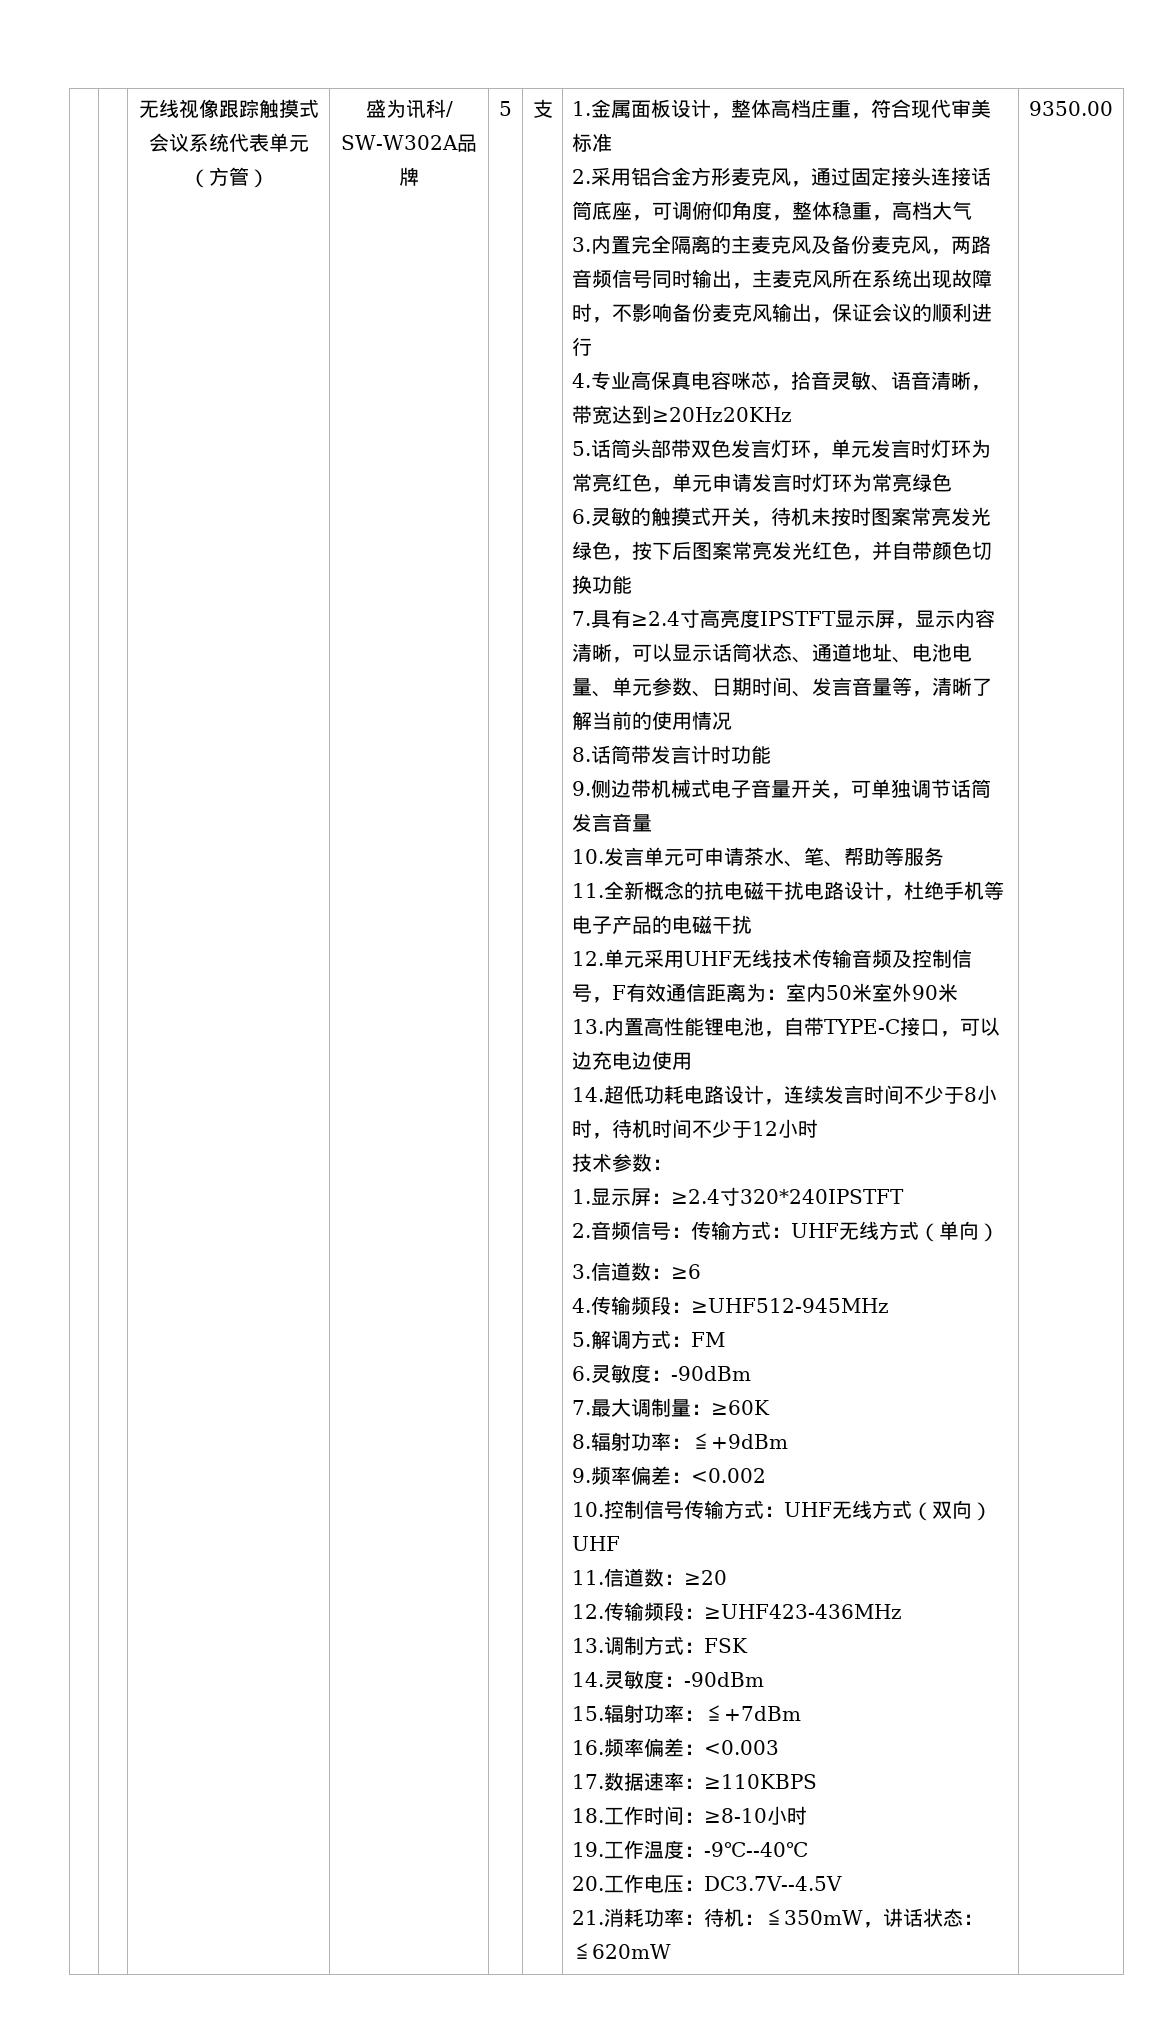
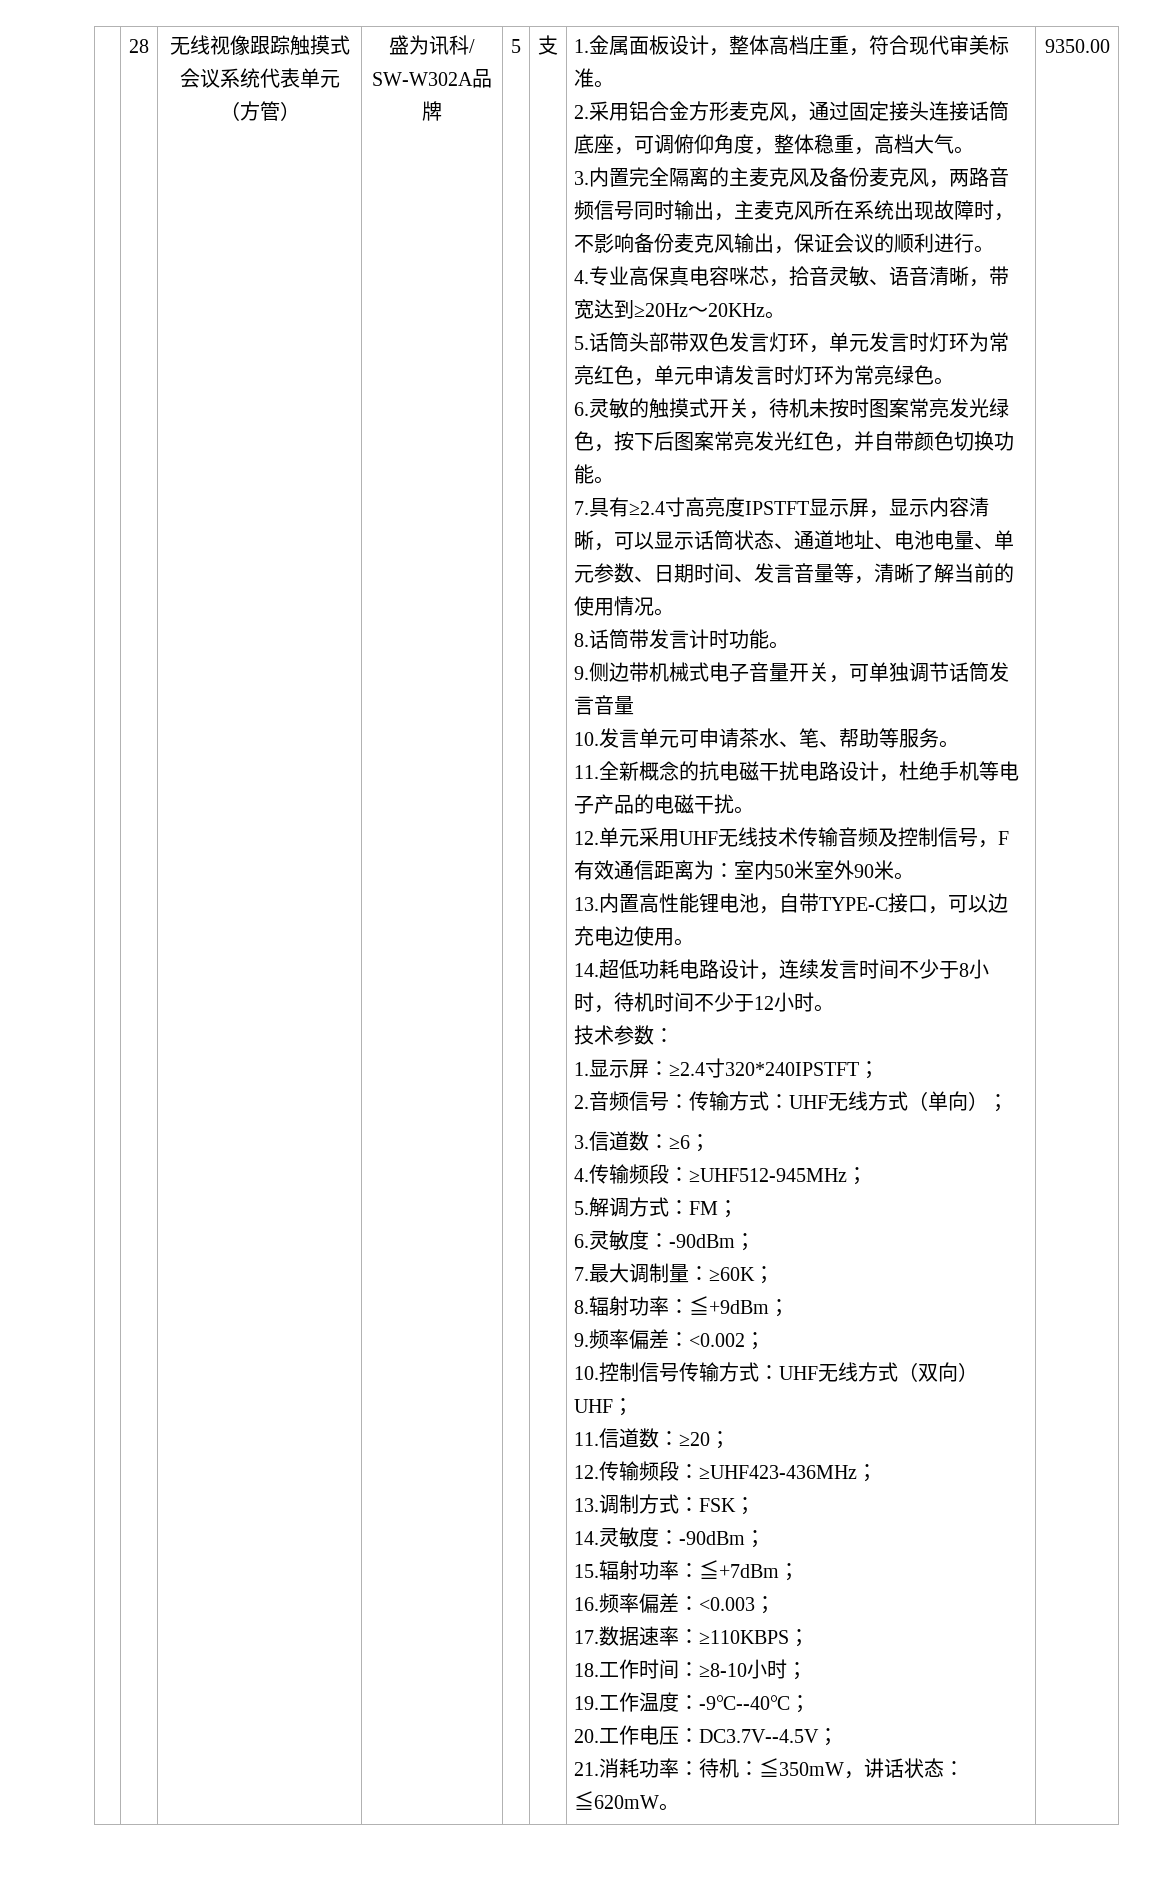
(138, 109) | -> [129,39,149,53] | 28
(612, 142) none -> [594,80,615,88] 。
(972, 210) none -> [954,146,975,154] 。
(592, 346) none -> [974,245,995,253] 。
[651,407,792,422] ≥20Hz20KHz -> [634,303,786,319] ≥20Hz～20KHz。
(952, 482) none -> [934,377,955,385] 。
(632, 584) none -> [594,476,615,484] 。
(732, 721) none -> [654,608,675,616] 。
(771, 754) none -> [769,641,790,649] 。
(944, 856) none -> [939,740,960,748] 。
(752, 924) none -> [734,806,755,814] 。
(958, 992) none -> [894,872,915,880] 。
(692, 1061) none -> [674,938,695,946] 。
(818, 1128) none -> [814,1004,835,1012] 。
(904, 1196) none -> [859,1061,880,1079] ；
(999, 1232) none -> [988,1094,1009,1112] ；
(701, 1271) none -> [690,1134,711,1152] ；
(889, 1305) none -> [847,1167,868,1185] ；
(725, 1339) none -> [718,1200,739,1218] ；
(751, 1373) none -> [735,1233,756,1251] ；
(770, 1407) none -> [754,1266,775,1284] ；
(788, 1441) none -> [769,1299,790,1317] ；
(766, 1475) none -> [745,1332,766,1350] ；
(620, 1543) none -> [613,1398,634,1416] ；
(727, 1577) none -> [710,1431,731,1449] ；
(902, 1611) none -> [857,1464,878,1482] ；
(748, 1645) none -> [735,1497,756,1515] ；
(764, 1679) none -> [745,1530,766,1548] ；
(801, 1713) none -> [779,1563,800,1581] ；
(779, 1747) none -> [755,1596,776,1614] ；
(817, 1781) none -> [789,1629,810,1647] ；
(807, 1815) none -> [787,1662,808,1680] ；
(808, 1849) none -> [790,1695,811,1713] ；
(842, 1883) none -> [818,1728,839,1746] ；
(671, 1951) none -> [659,1803,680,1811] 。

